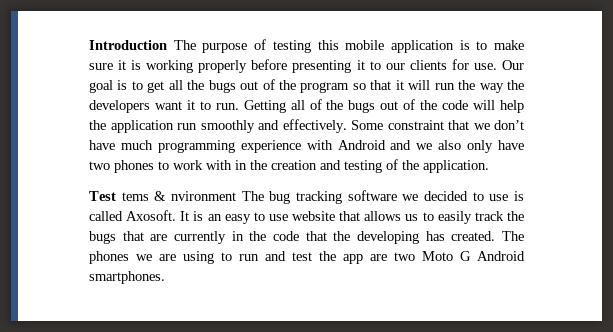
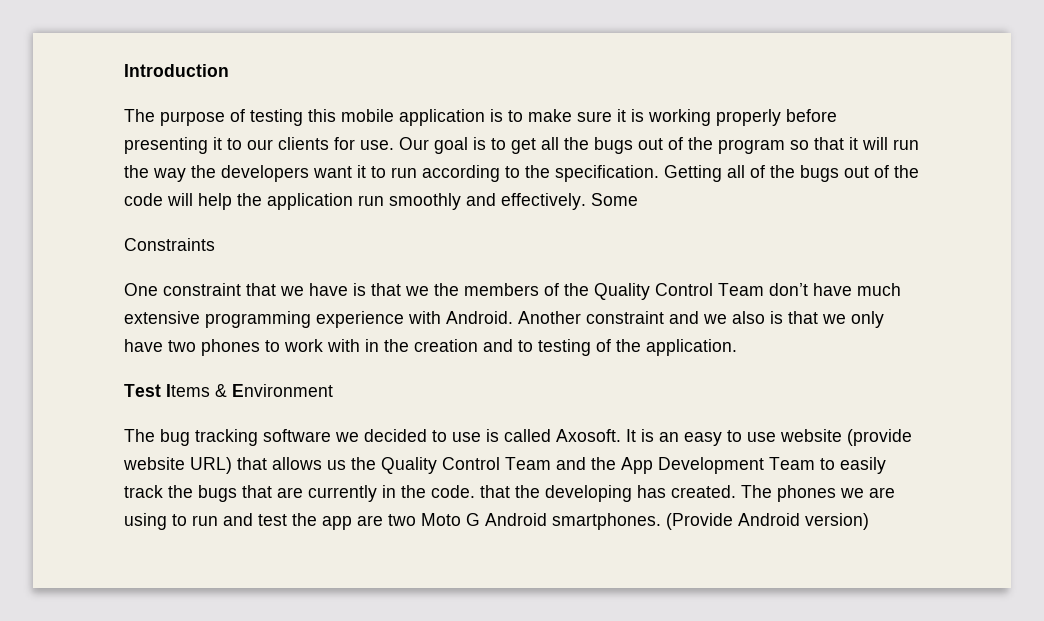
(167, 45) none -> (229, 70) //
[215,103,239,110] run. -> [391,165,659,182] run according to the specification.
(383, 125) none -> [124,238,215,251] [124,283,158,296] // Constraints // One
(490, 126) none -> [309,283,764,300] have is that we the members of the Quality Control Team
(153, 145) none -> [124,311,200,324] extensive
[337,140,462,150] Android and we also -> [446,311,846,324] Android. Another constraint and we also is that we
(341, 165) none -> [518,340,533,352] to
[121,191,236,201] tems & nvironment -> [166,384,333,397] Items & Environment //
[339,211,419,221] that allows us -> [847,429,912,446] [123,457,815,474] (provide website URL) that allows us the Quality Control Team and the App Development Team
[273,231,299,241] code -> [431,485,475,498] code.
(165, 277) none -> [666,513,869,530] (Provide Android version)

